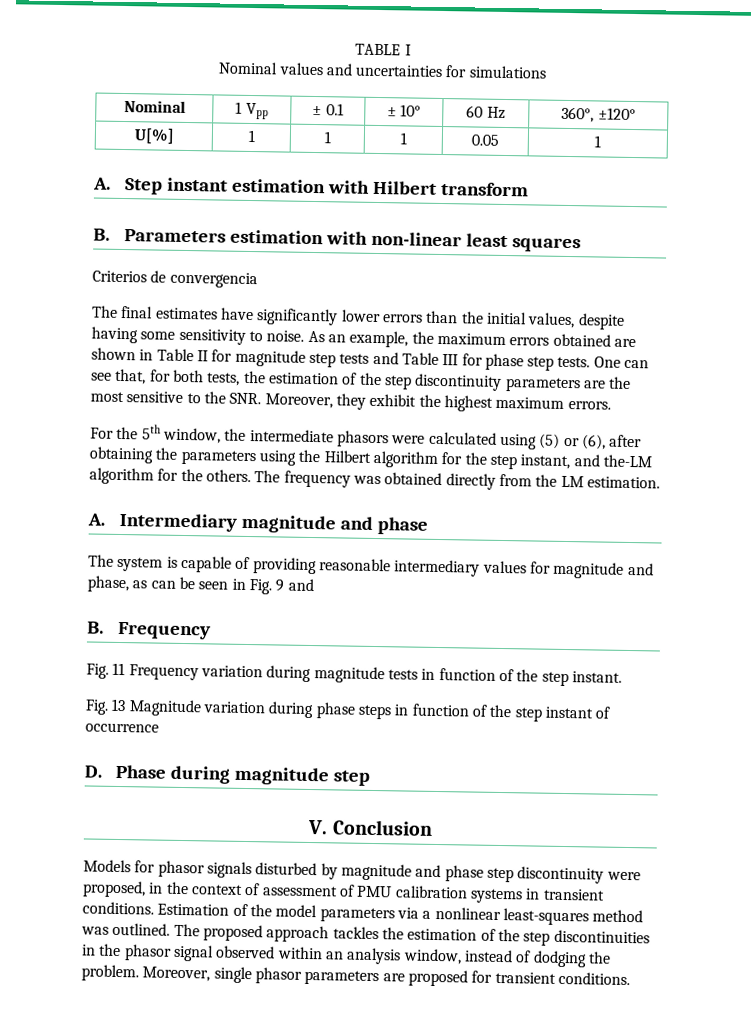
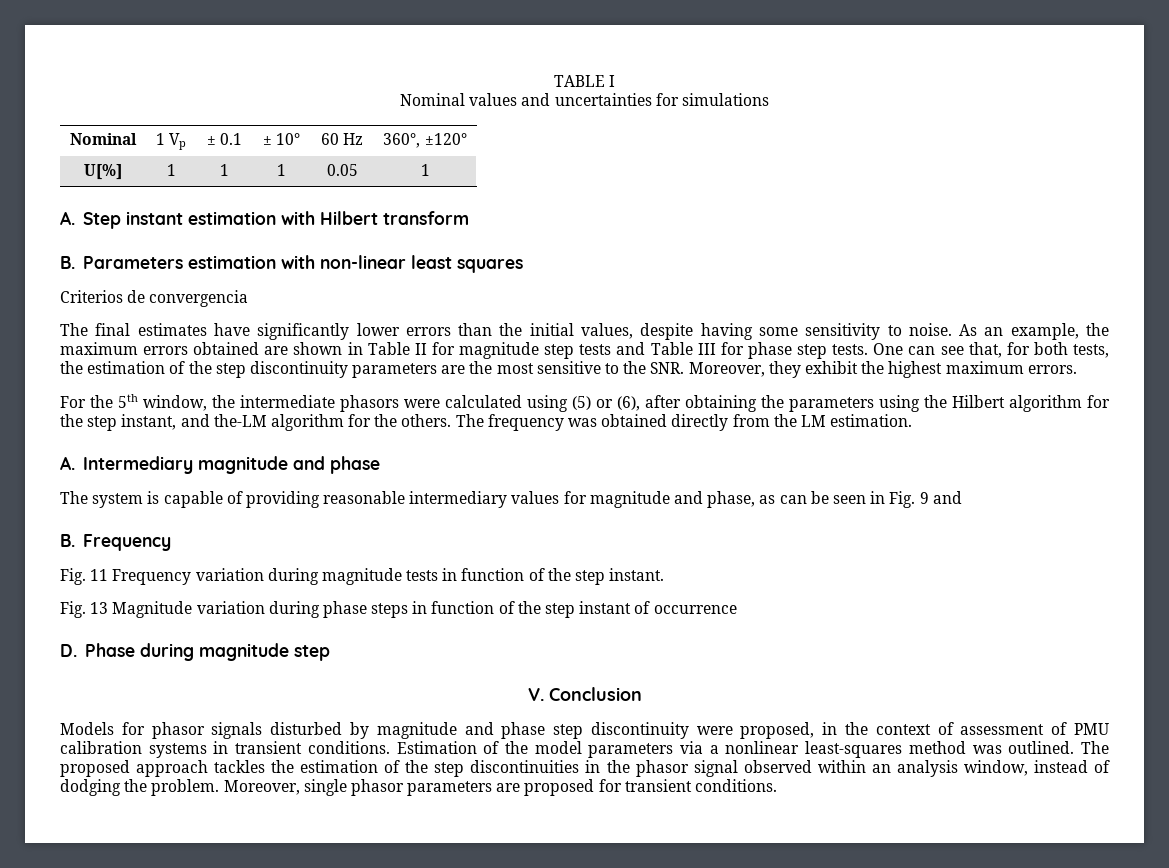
[245,102,269,120] Vpp -> [169,133,187,150] Vp

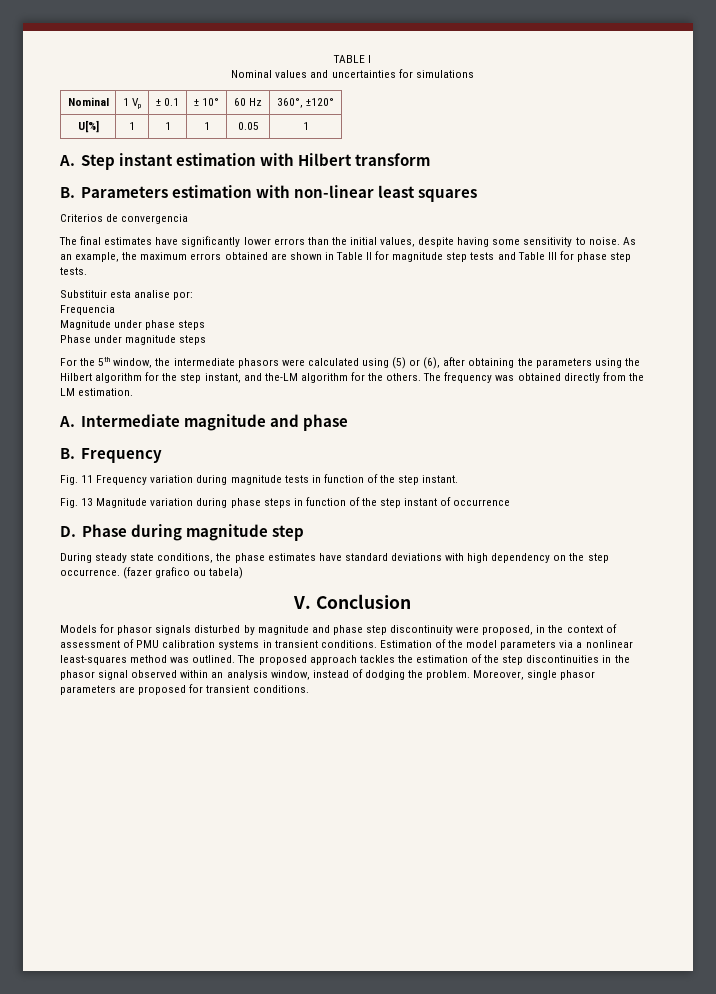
[873,342,1109,358] [60,361,1077,378] One can see that, for both tests, the estimation of the step discontinuity parameters are the most sensitive to the SNR. Moreover, they exhibit the highest maximum errors. -> [60,290,194,300] [60,305,115,315] [60,320,206,330] [60,335,207,345] // Substituir esta analise por: // Frequencia // Magnitude under phase steps // Phase under magnitude steps
[82,456,380,474] [60,491,962,508] Intermediary magnitude and phase // The system is capable of providing reasonable intermediary values for magnitude and phase, as can be seen in Fig. 9 and -> [80,414,348,431] Intermediate magnitude and phase
(330, 653) none -> [60,553,609,563] [60,567,244,579] // During steady state conditions, the phase estimates have standard deviations with high dependency on the step occurrence. (fazer grafico ou tabela)

